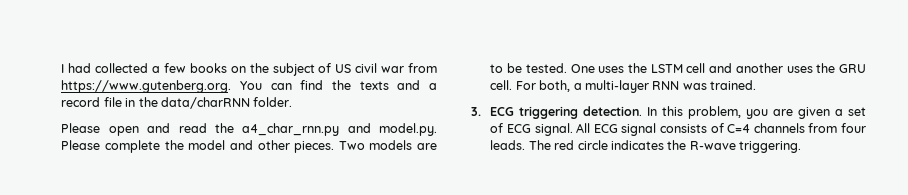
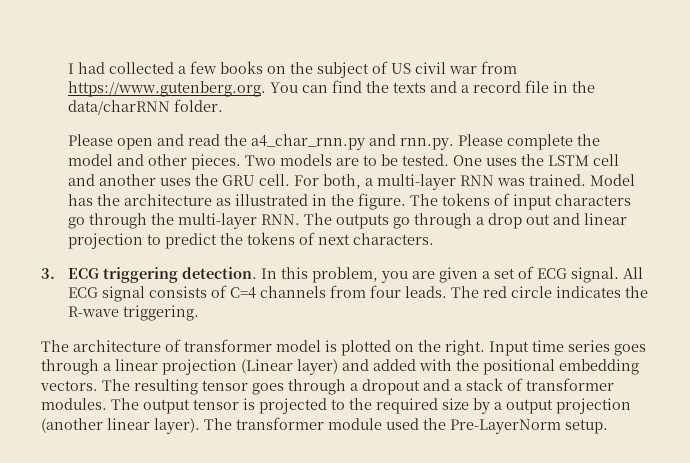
[379,123,437,136] model.py. -> [400,138,455,150] rnn.py.
(757, 85) none -> [590,174,636,186] [68,193,632,210] [68,213,628,229] [68,232,435,249] Model has the architecture as illustrated in the figure. The tokens of input characters go through the multi-layer RNN. The outputs go through a drop out and linear projection to predict the tokens of next characters.
(802, 147) none -> [41,339,646,356] [41,359,639,375] [40,378,614,395] [41,398,631,414] [41,417,608,434] // The architecture of transformer model is plotted on the right. Input time series goes through a linear projection (Linear layer) and added with the positional embedding vectors. The resulting tensor goes through a dropout and a stack of transformer modules. The output tensor is projected to the required size by a output projection (another linear layer). The transformer module used the Pre-LayerNorm setup.

